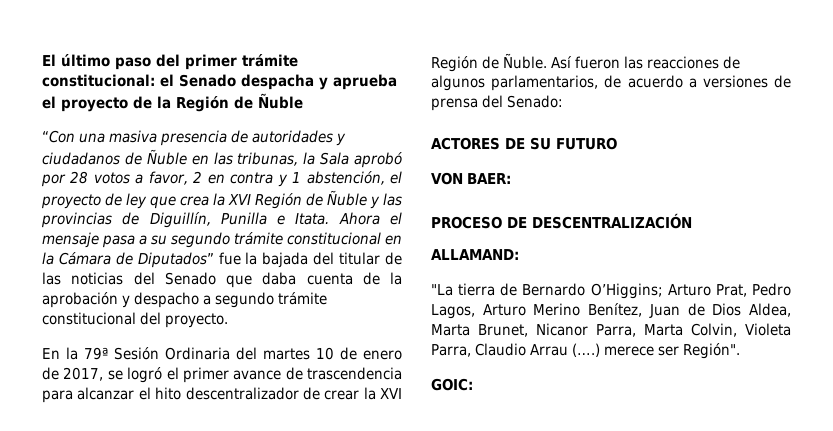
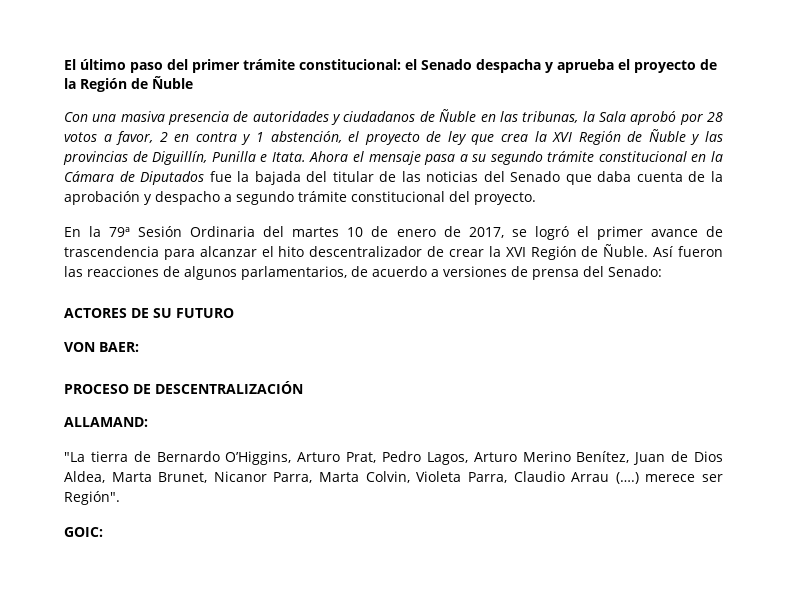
[42,130,75,143] “Con -> [64,112,88,122] Con
[137,252,214,268] Diputados” -> [140,171,205,185] Diputados
[590,283,663,299] O’Higgins; -> [225,451,292,465] O’Higgins,

